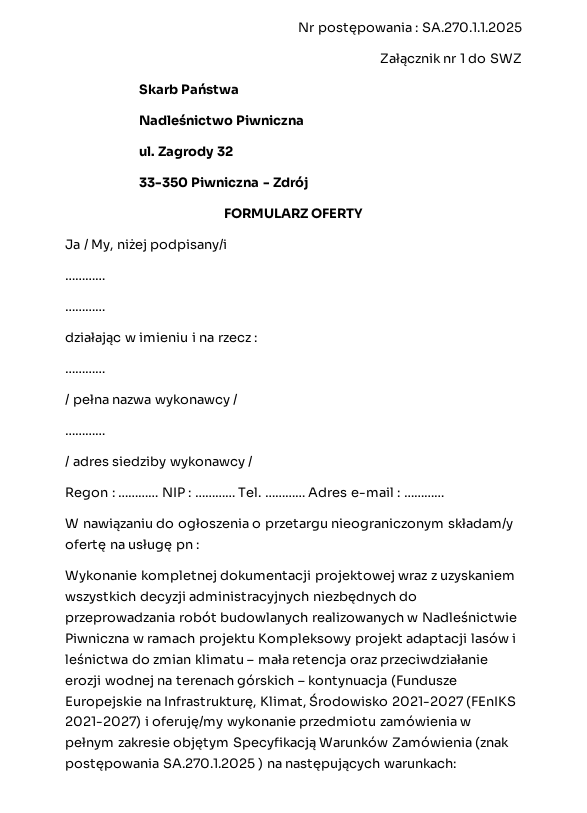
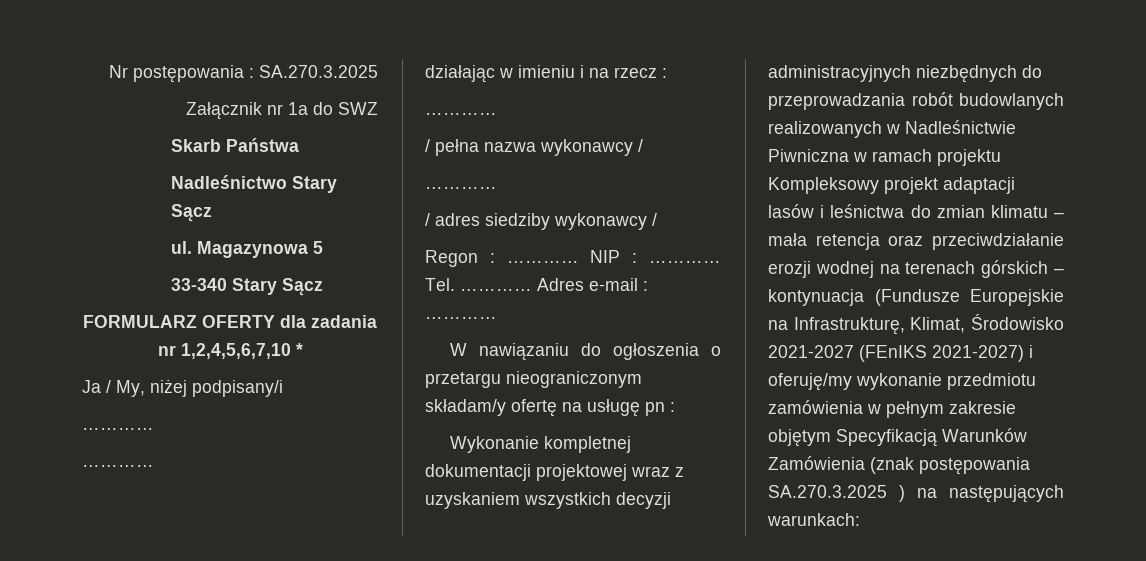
[422,22,522,33] SA.270.1.1.2025 -> [259,65,378,78] SA.270.3.2025
[459,53,465,63] 1 -> [288,102,308,115] 1a
[236,115,305,126] Piwniczna -> [291,176,337,193] [170,204,212,222] Stary Sącz
[158,146,233,159] [138,176,309,190] [223,208,364,219] Zagrody 32 // 33-350 Piwniczna - Zdrój // FORMULARZ OFERTY -> [196,241,323,258] [170,278,323,296] [83,315,377,328] [157,343,303,359] Magazynowa 5 // 33-340 Stary Sącz // FORMULARZ OFERTY dla zadania nr 1,2,4,5,6,7,10 *
[162,758,255,769] SA.270.1.2025 -> [768,485,887,498] SA.270.3.2025

